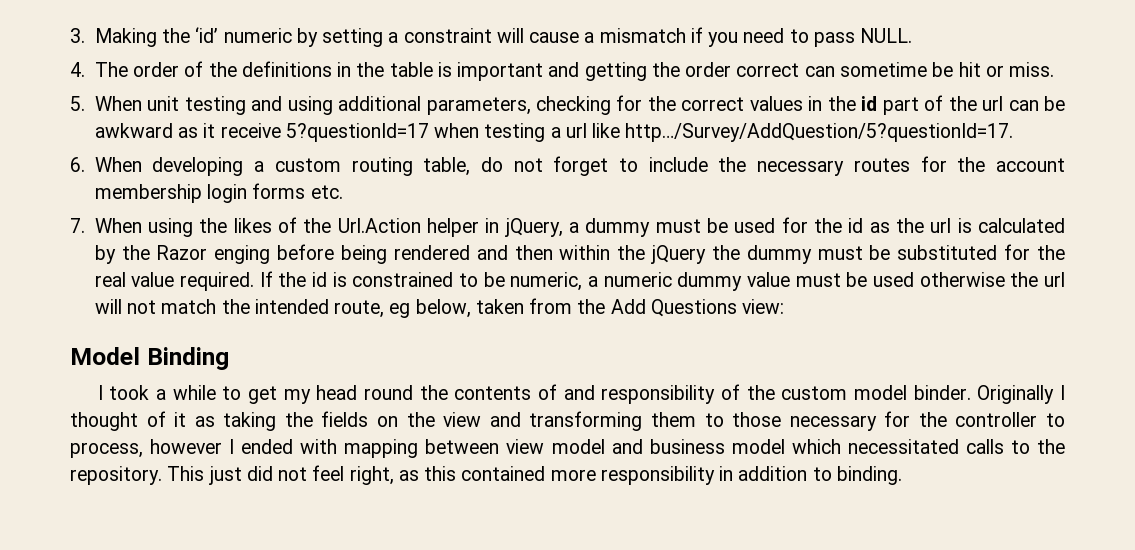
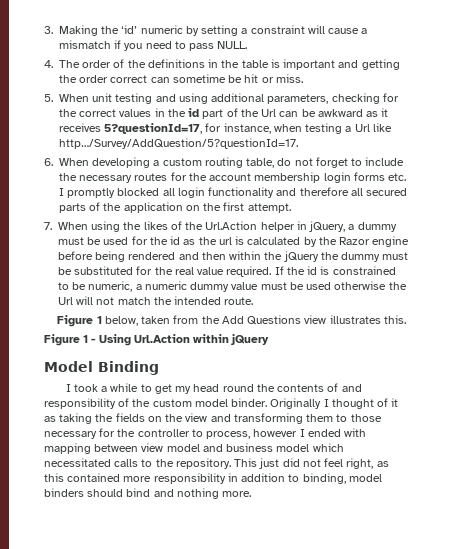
[982,96,1004,111] url -> [261,109,277,117] Url
[220,123,429,142] receive 5?questionId=17 -> [59,123,271,134] receives 5?questionId=17, for instance,
[565,123,587,138] url -> [354,124,370,132] Url
(343, 192) none -> [59,187,408,198] [59,202,291,213] I promptly blocked all login functionality and therefore all secured parts of the application on the first attempt.
[214,245,271,264] enging -> [372,236,410,247] engine
[1044,272,1066,287] url -> [58,297,73,305] Url
[334,300,411,318] route, eg -> [224,297,254,305] [57,315,102,327] route. // Figure 1
[742,299,785,314] view: -> [304,315,406,324] [44,334,270,346] view illustrates this. // Figure 1 - Using Url.Action within jQuery
[836,466,902,485] binding. -> [302,473,382,484] [44,488,252,499] binding, model binders should bind and nothing more.

